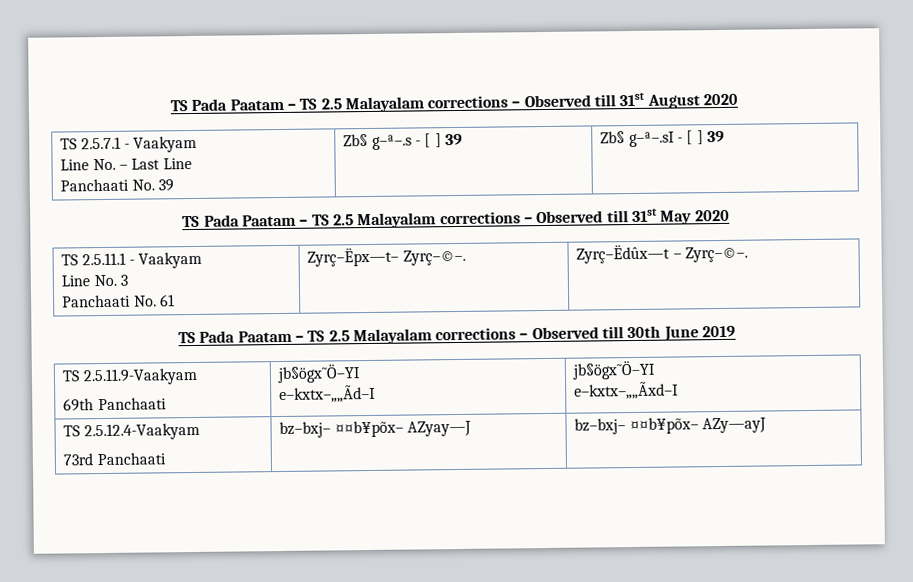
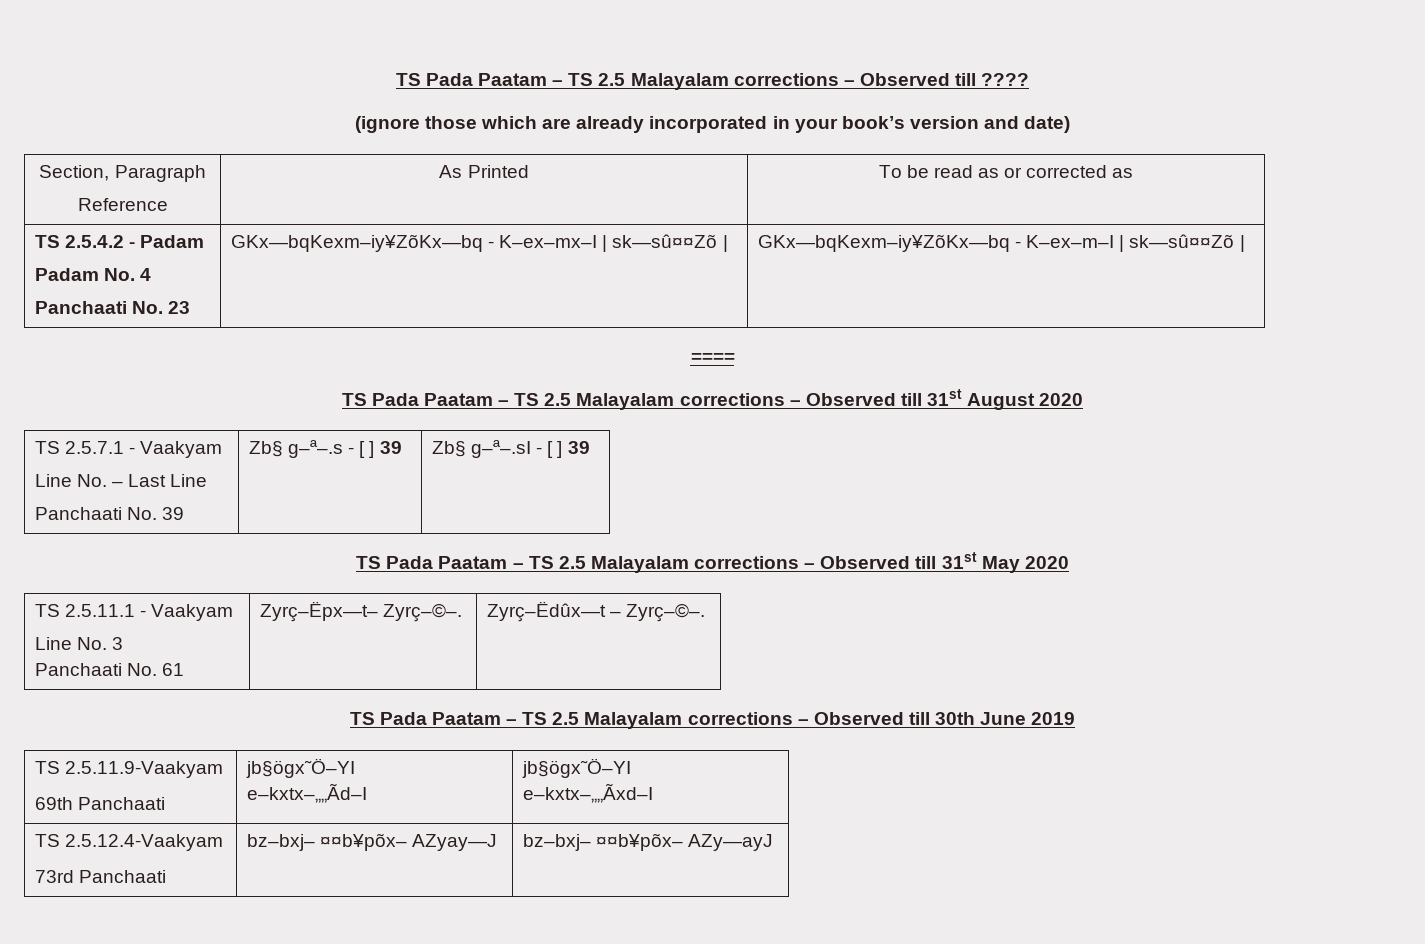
(617, 100) none -> [981,73,1030,86] [354,116,1071,133] [39,165,206,182] [77,198,168,211] [439,165,529,178] [878,165,1134,178] [34,235,205,248] [34,268,152,281] [34,301,191,314] [230,234,728,252] [757,234,1245,252] [690,353,735,363] [341,393,922,410] ???? // (ignore those which are already incorporated in your book’s version and date) // Section, Paragraph // Reference | As Printed | To be read as or corrected as // TS 2.5.4.2 - Padam // Padam No. 4 // Panchaati No. 23 | GKx—bqKexm–iy¥ZõKx—bq - K–ex–mx–I | sk—sû¤¤Zõ | | GKx—bqKexm–iy¥ZõKx—bq - K–ex–m–I | sk—sû¤¤Zõ | // ==== // TS Pada Paatam – TS 2.5 Malayalam corrections – Observed till

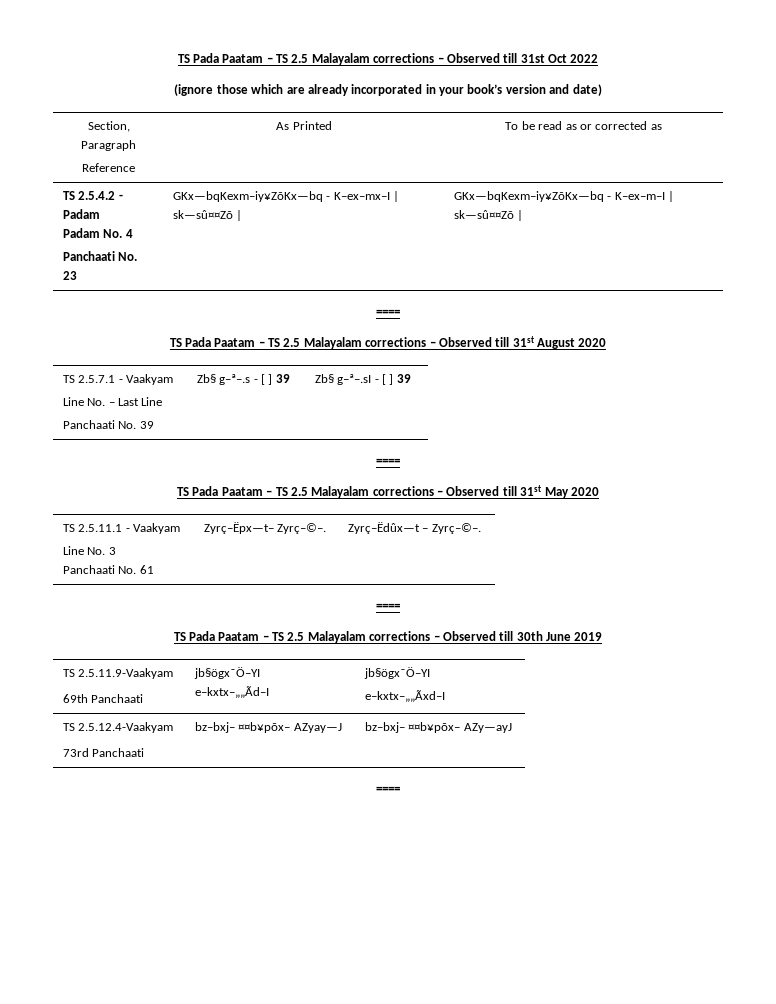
[981,73,1030,86] ???? -> [520,54,599,63] 31st Oct 2022
(590, 447) none -> [376,458,400,465] // ====
(706, 612) none -> [376,603,400,610] // ====
(774, 842) none -> [376,786,400,793] // ====

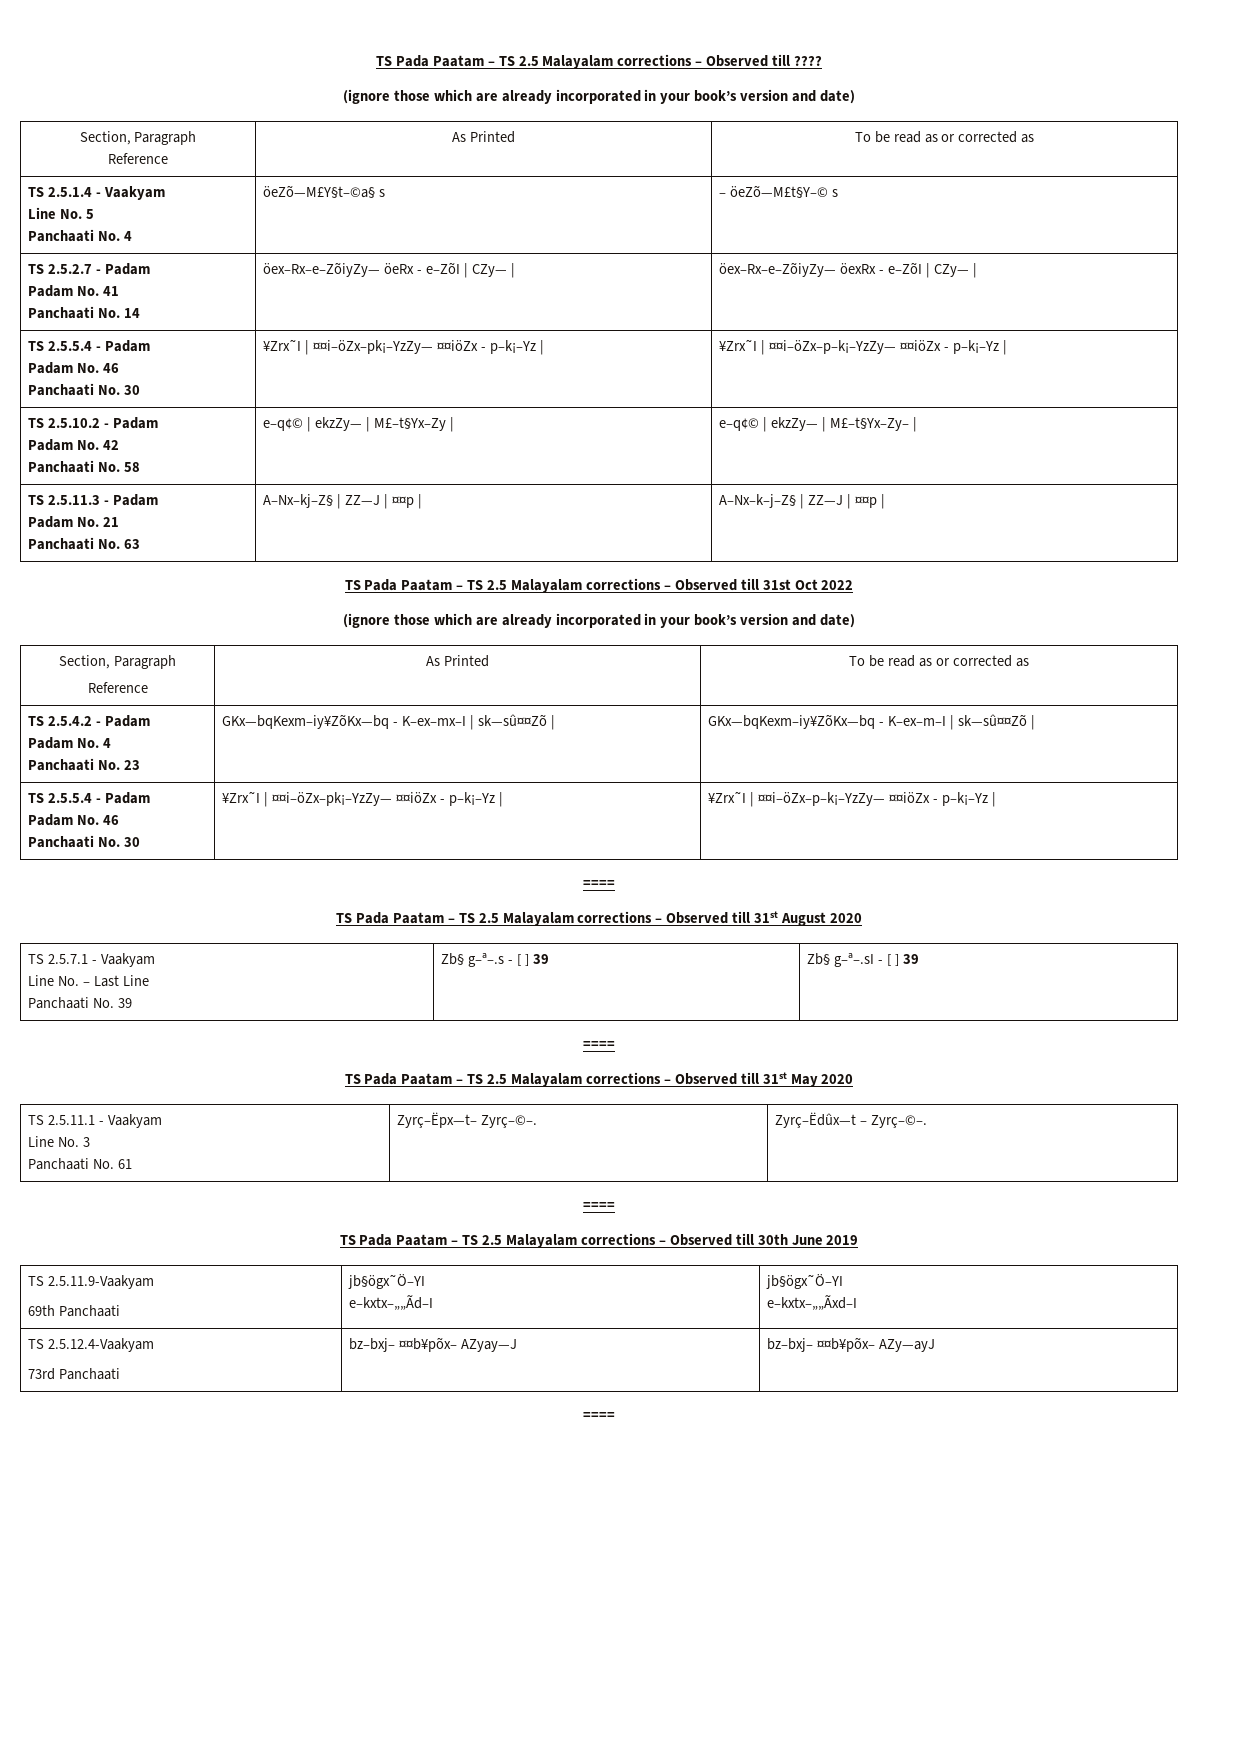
(518, 58) none -> [794,56,823,66] [342,89,856,104] [79,131,197,145] [108,153,168,164] [452,131,515,143] [854,131,1035,143] [28,186,166,200] [28,207,95,219] [28,229,133,242] [263,185,386,198] [719,185,839,198] [28,263,151,275] [28,285,120,297] [28,306,141,319] [263,262,515,278] [719,262,977,278] [28,340,151,352] [28,362,120,374] [28,383,141,396] [263,339,544,355] [719,339,1007,355] [28,417,159,429] [28,439,120,451] [28,460,141,473] [263,417,455,432] [719,417,918,432] [28,494,159,506] [28,516,120,528] [28,537,141,550] [263,494,423,509] [719,494,886,509] [344,578,759,593] ???? // (ignore those which are already incorporated in your book’s version and date) // Section, Paragraph // Reference | As Printed | To be read as or corrected as // TS 2.5.1.4 - Vaakyam // Line No. 5 // Panchaati No. 4 | öeZõ—M£Y§t–©a§ s | – öeZõ—M£t§Y–© s // TS 2.5.2.7 - Padam // Padam No. 41 // Panchaati No. 14 | öex–Rx–e–ZõiyZy— öeRx - e–ZõI | CZy— | | öex–Rx–e–ZõiyZy— öexRx - e–ZõI | CZy— | // TS 2.5.5.4 - Padam // Padam No. 46 // Panchaati No. 30 | ¥Zrx˜I | ¤¤i–öZx–pk¡–YzZy— ¤¤iöZx - p–k¡–Yz | | ¥Zrx˜I | ¤¤i–öZx–p–k¡–YzZy— ¤¤iöZx - p–k¡–Yz | // TS 2.5.10.2 - Padam // Padam No. 42 // Panchaati No. 58 | e–q¢© | ekzZy— | M£–t§Yx–Zy | | e–q¢© | ekzZy— | M£–t§Yx–Zy– | // TS 2.5.11.3 - Padam // Padam No. 21 // Panchaati No. 63 | A–Nx–kj–Z§ | ZZ—J | ¤¤p | | A–Nx–k–j–Z§ | ZZ—J | ¤¤p | // TS Pada Paatam – TS 2.5 Malayalam corrections – Observed till
(524, 215) none -> [28,792,151,804] [28,814,120,826] [28,835,141,848] [222,791,503,807] [708,791,996,807] // TS 2.5.5.4 - Padam // Padam No. 46 // Panchaati No. 30 | ¥Zrx˜I | ¤¤i–öZx–pk¡–YzZy— ¤¤iöZx - p–k¡–Yz | | ¥Zrx˜I | ¤¤i–öZx–p–k¡–YzZy— ¤¤iöZx - p–k¡–Yz |

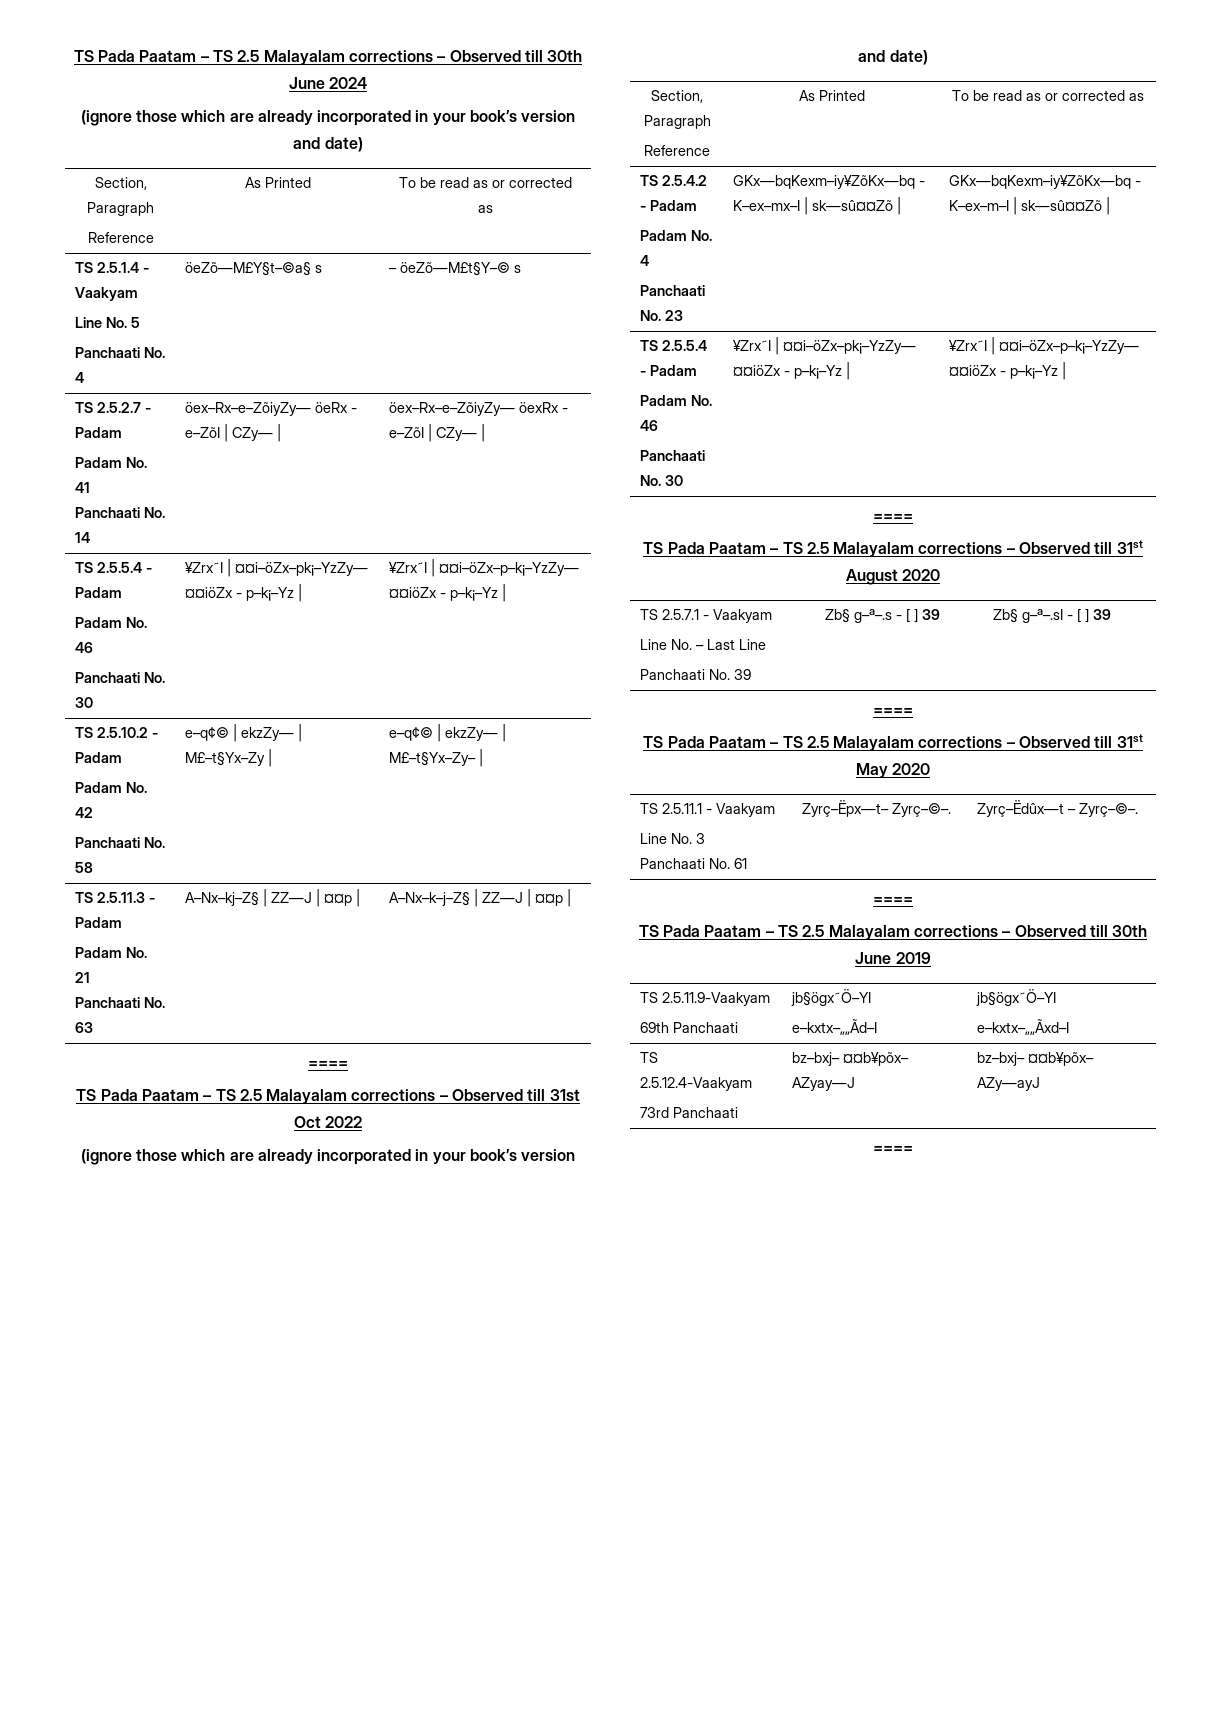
[794,56,823,66] ???? -> [547,50,583,62] [288,77,368,89] 30th June 2024
(886, 501) none -> [308,1061,348,1068] // ====

